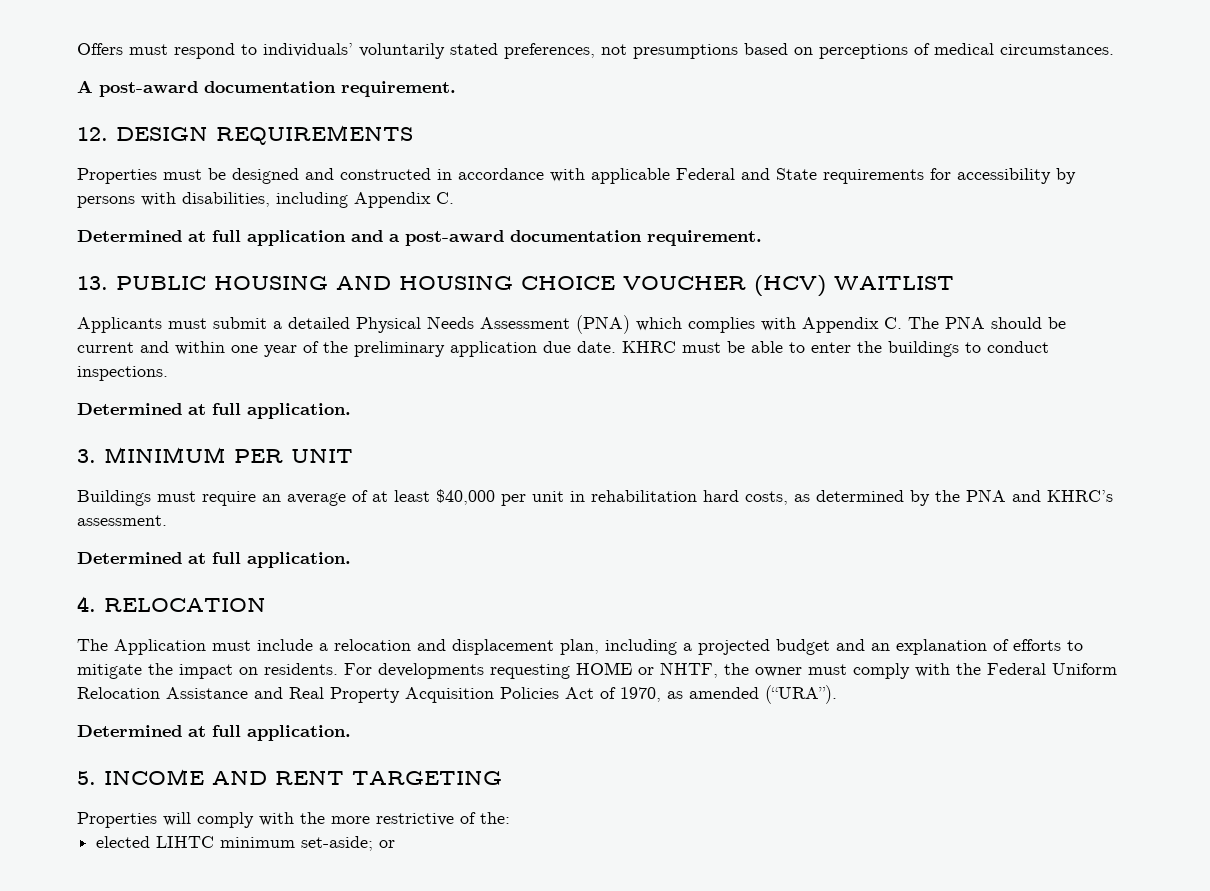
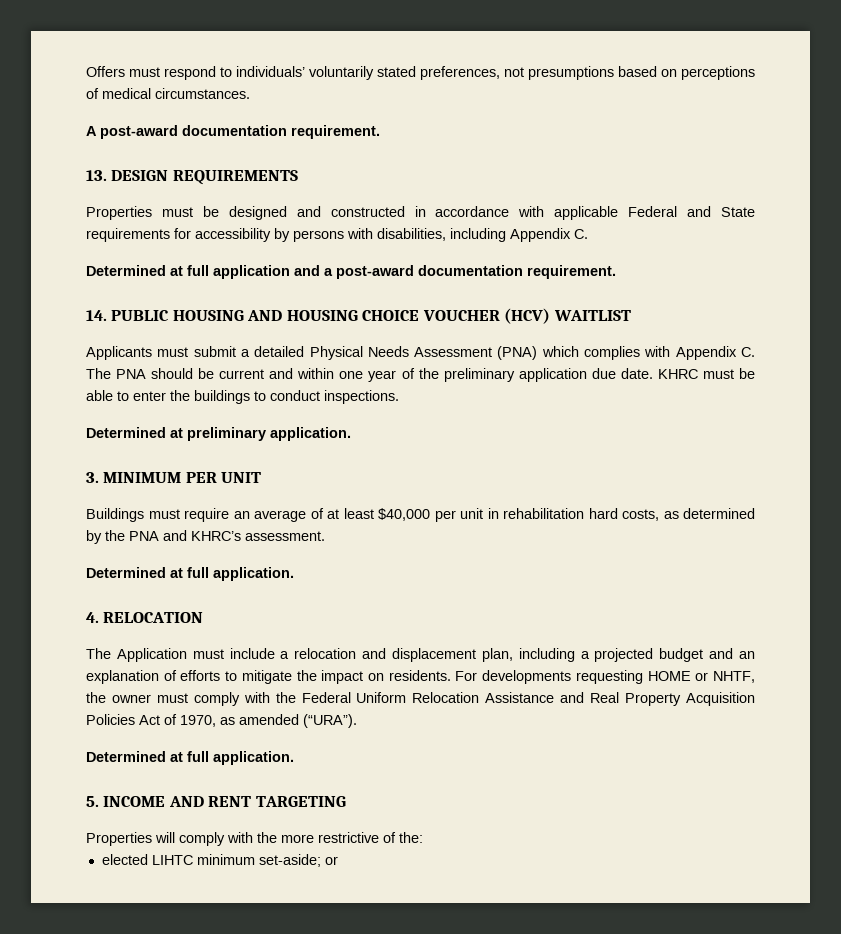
[77,127,108,141] 12. -> [86,170,107,181] 13.
[77,276,108,290] 13. -> [86,310,107,321] 14.
[212,403,241,415] full -> [187,427,266,441] preliminary

